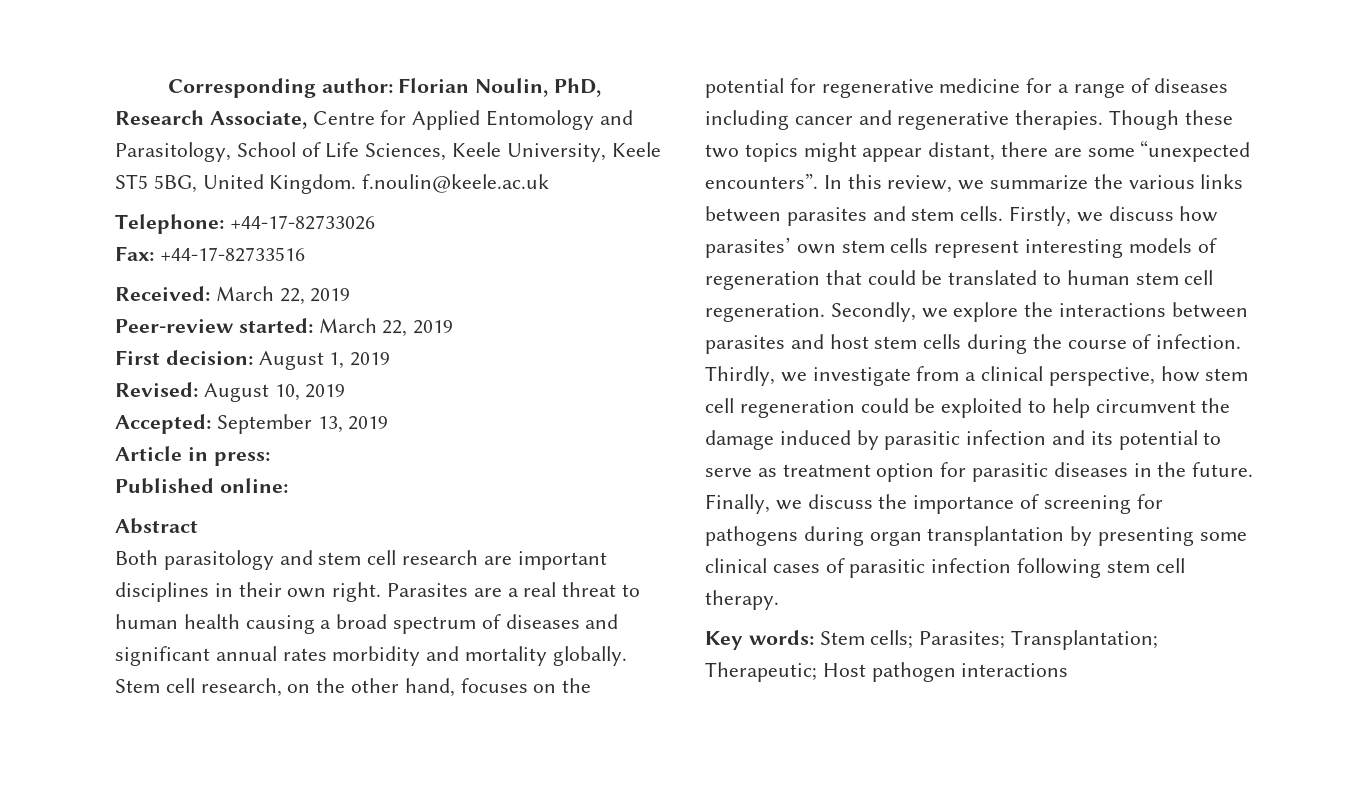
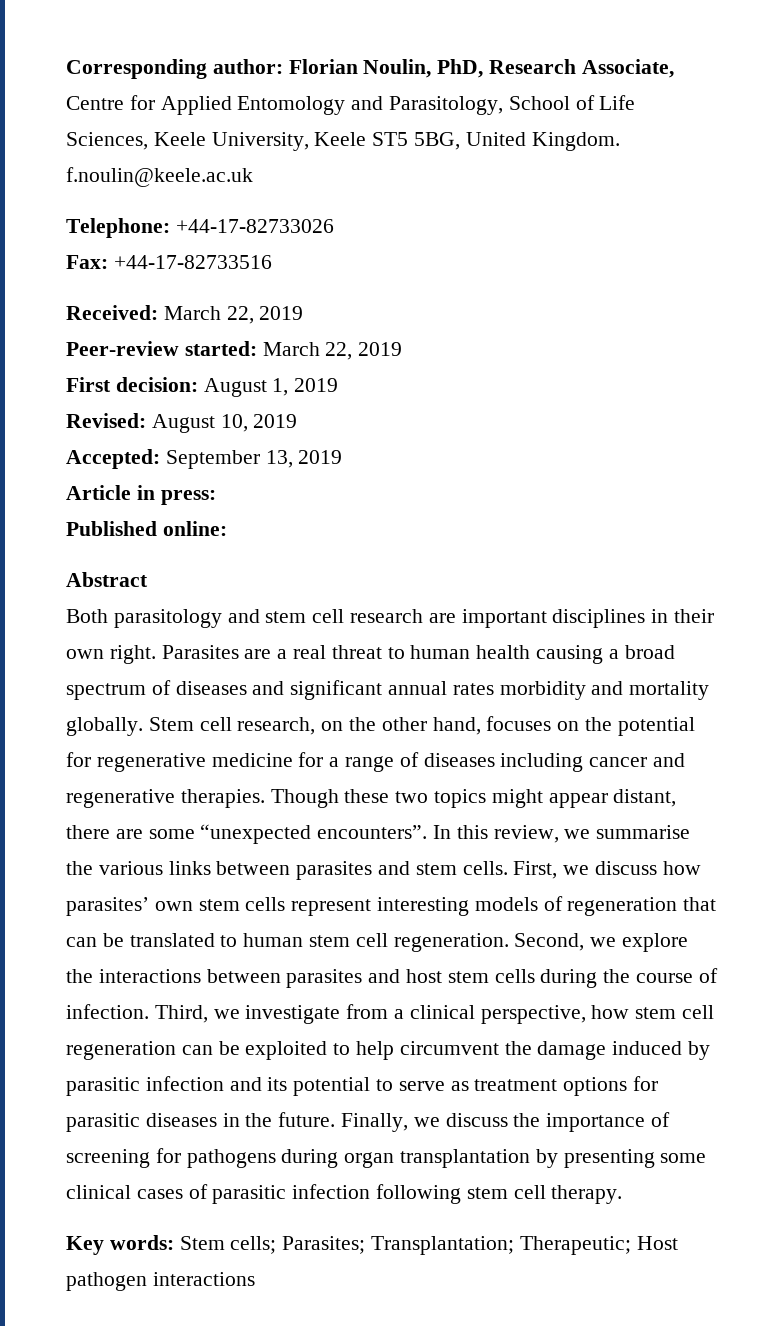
[990,175,1089,190] summarize -> [596,825,691,839] summarise
[1009,206,1072,226] Firstly, -> [513,861,558,879] First,
[867,270,916,285] could -> [66,937,97,947] can
[830,302,916,322] Secondly, -> [514,933,585,951] Second,
[705,366,775,386] Thirdly, -> [154,1005,208,1023] Third,
[860,398,909,413] could -> [181,1045,213,1055] can
[876,463,935,482] option -> [563,1077,628,1096] options

